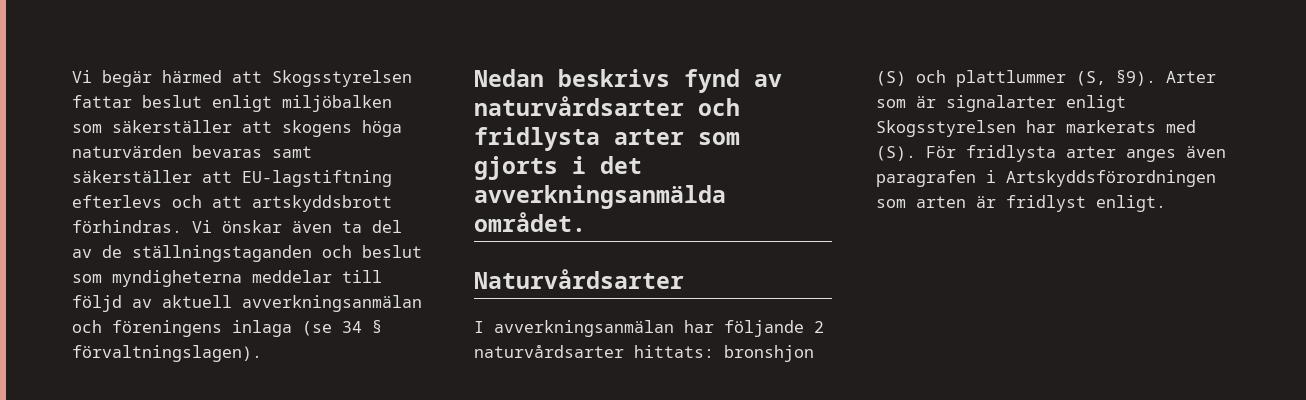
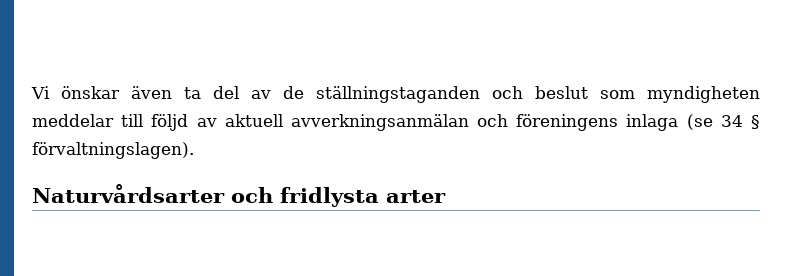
[72,70,412,87] [72,95,392,112] [72,120,402,137] [72,145,312,158] [72,170,392,187] [72,195,392,212] [72,220,212,233] Vi begär härmed att Skogsstyrelsen fattar beslut enligt miljöbalken som säkerställer att skogens höga naturvärden bevaras samt säkerställer att EU-lagstiftning efterlevs och att artskyddsbrott förhindras. Vi -> [31,86,50,99] Vi
[112,270,242,287] myndigheterna -> [647,86,760,103] myndigheten
[474,69,782,93] [474,96,740,116] [474,127,740,151] [474,156,642,180] [474,185,726,209] [474,212,586,232] [474,269,684,289] [474,320,824,337] [474,344,814,362] [876,70,1216,87] [876,95,1126,112] [876,120,1196,137] [876,145,1226,162] [876,170,1216,187] [876,195,1166,212] Nedan beskrivs fynd av naturvårdsarter och fridlysta arter som gjorts i det avverkningsanmälda området. // Naturvårdsarter // I avverkningsanmälan har följande 2 naturvårdsarter hittats: bronshjon (S) och plattlummer (S, §9). Arter som är signalarter enligt Skogsstyrelsen har markerats med (S). För fridlysta arter anges även paragrafen i Artskyddsförordningen som arten är fridlyst enligt. -> [32,184,446,207] Naturvårdsarter och fridlysta arter

